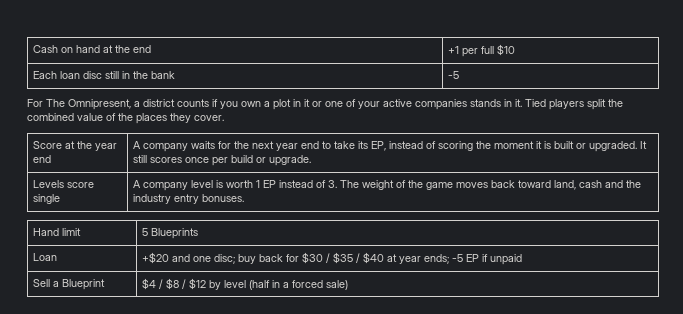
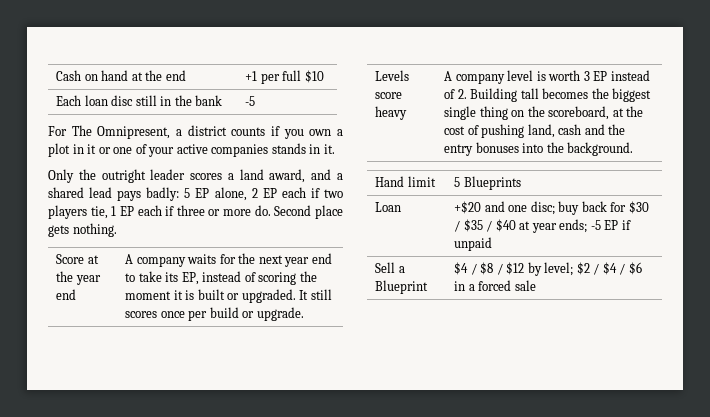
[525,99,623,110] [27,113,224,124] Tied players split the combined value of the places they cover. -> [48,169,343,183] [48,187,343,201] [48,205,343,219] [48,223,117,237] // Only the outright leader scores a land award, and a shared lead pays badly: 5 EP alone, 2 EP each if two players tie, 1 EP each if three or more do. Second place gets nothing.
[33,194,61,204] single -> [375,106,408,120] heavy
[256,180,261,188] 1 -> [583,71,590,81] 3
[328,180,642,190] [133,194,245,204] 3. The weight of the game moves back toward land, cash and the industry entry bonuses. -> [457,88,652,102] [444,106,644,120] [444,124,626,138] [444,142,634,156] 2. Building tall becomes the biggest single thing on the scoreboard, at the cost of pushing land, cash and the entry bonuses into the background.
[224,280,271,290] level (half -> [544,262,642,276] level; $2 / $4 / $6
[326,280,349,290] sale) -> [514,280,536,291] sale

